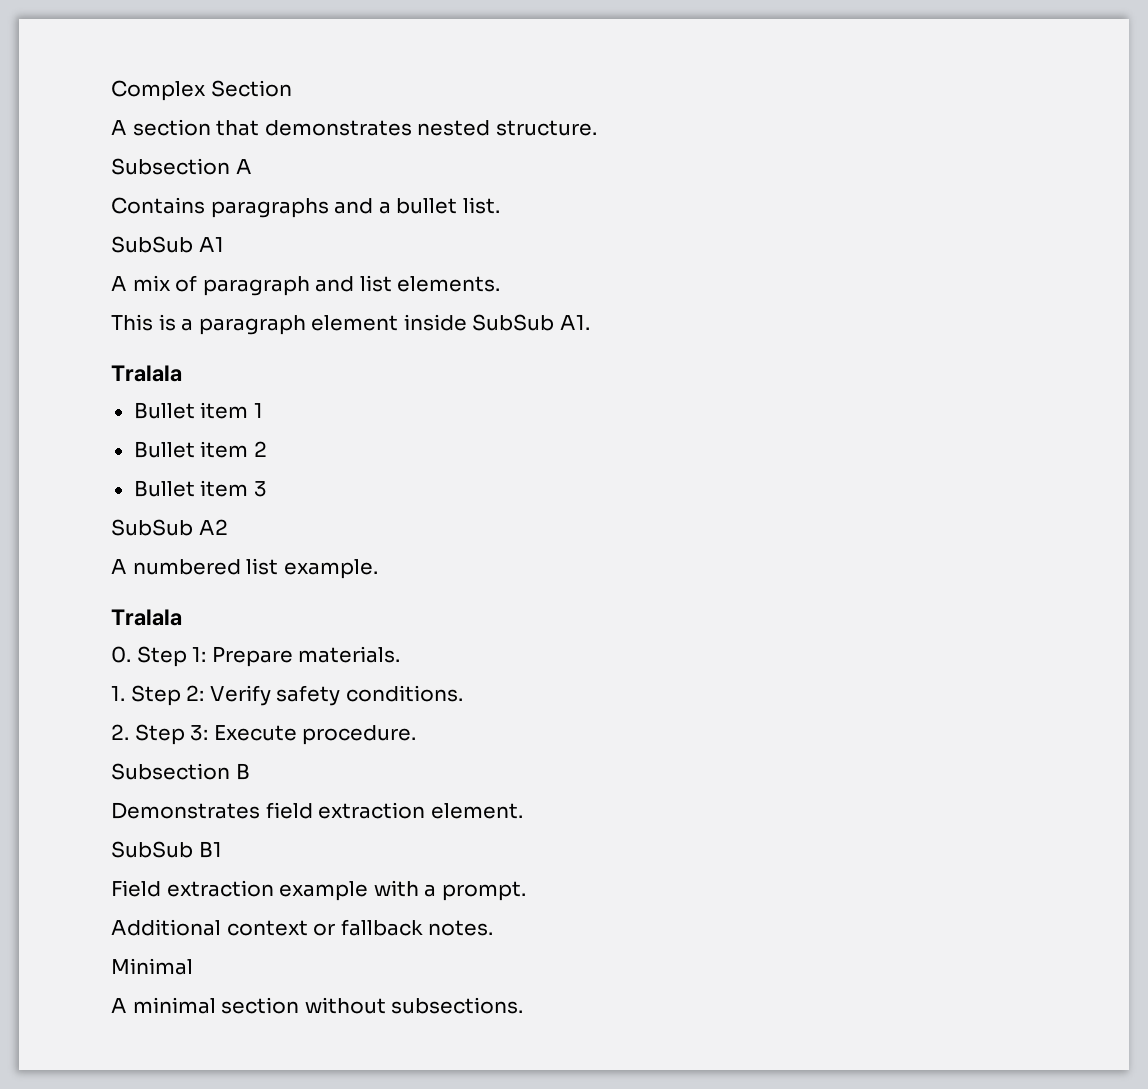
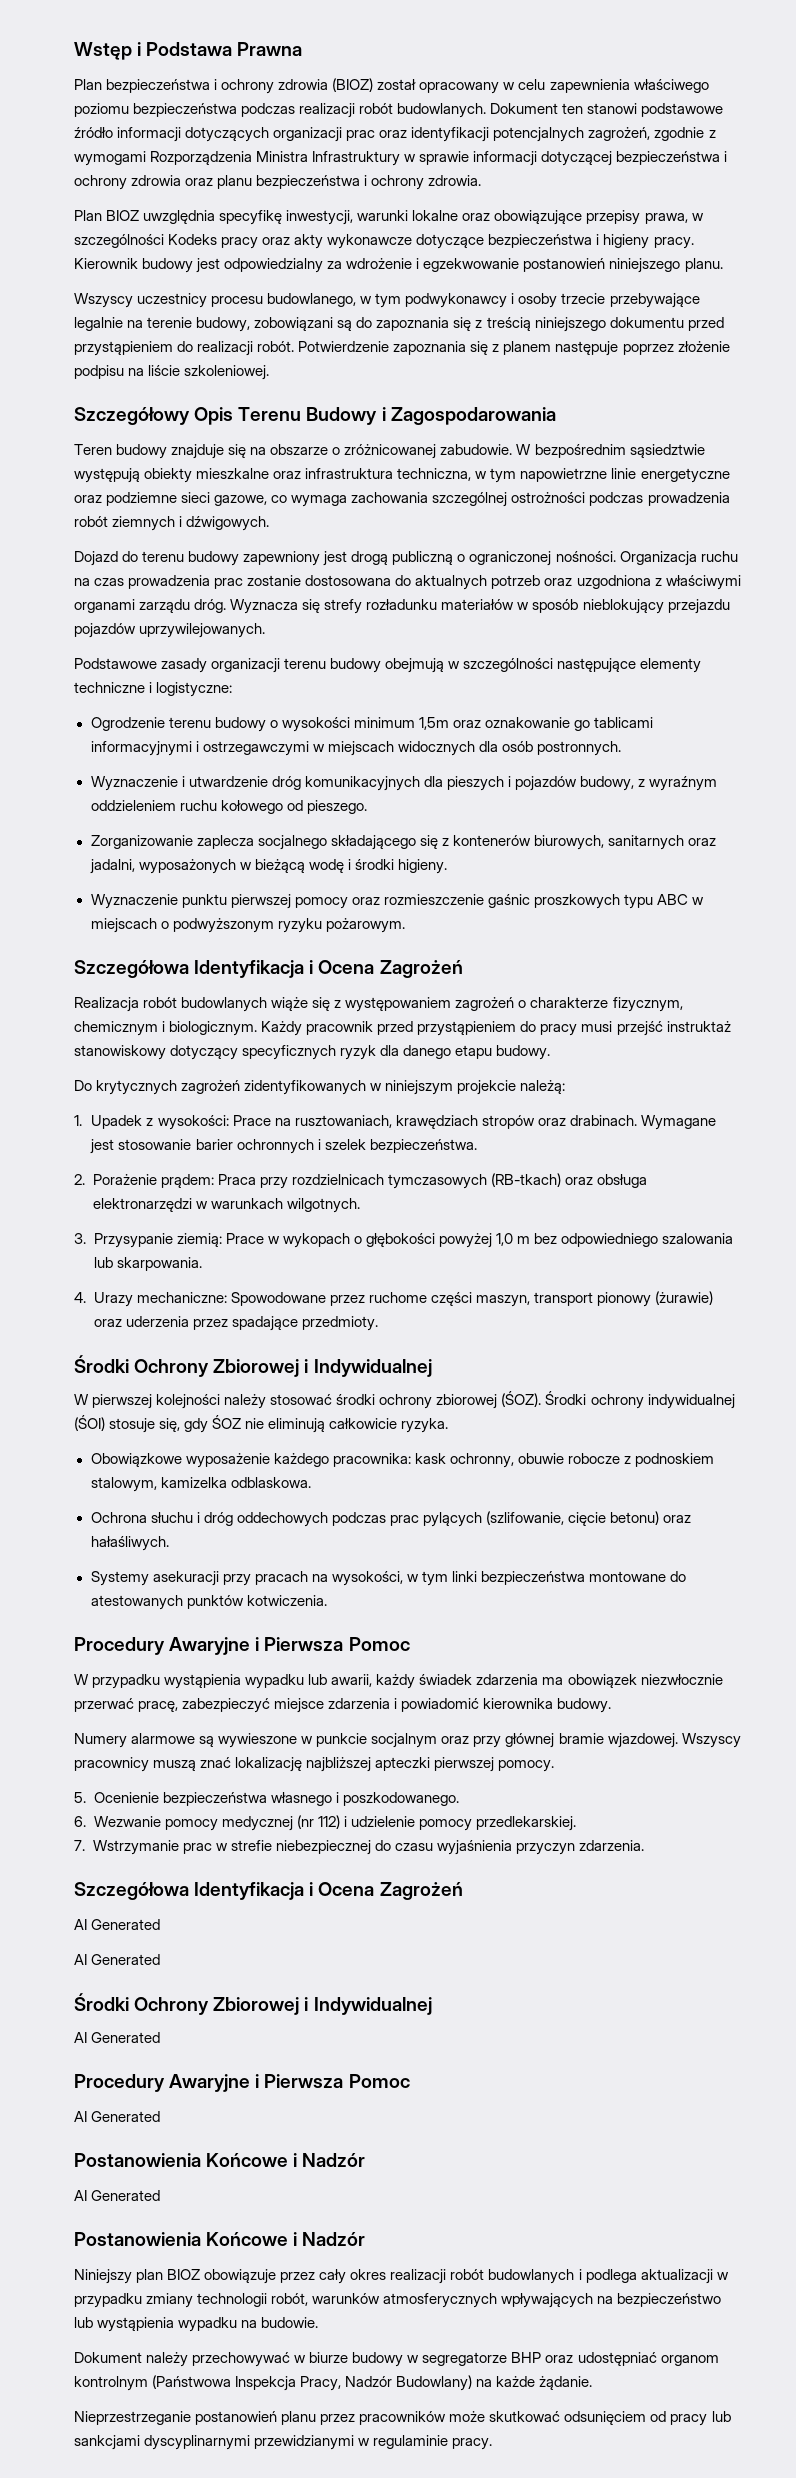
[111,80,292,101] [111,119,597,136] [111,158,252,175] [111,197,500,218] [111,236,224,253] [111,275,501,296] [111,314,590,335] [111,365,182,382] [133,402,263,419] [133,441,267,458] [133,480,267,497] [111,519,228,536] [111,558,378,579] [111,609,182,626] [111,646,401,667] [111,685,463,706] [111,724,417,745] [111,763,250,780] [111,802,523,819] [111,841,222,858] [111,880,526,901] [111,919,494,936] [111,958,193,975] [111,997,524,1014] Complex Section // A section that demonstrates nested structure. // Subsection A // Contains paragraphs and a bullet list. // SubSub A1 // A mix of paragraph and list elements. // This is a paragraph element inside SubSub A1. // Tralala // Bullet item 1 // Bullet item 2 // Bullet item 3 // SubSub A2 // A numbered list example. // Tralala // 0. Step 1: Prepare materials. // 1. Step 2: Verify safety conditions. // 2. Step 3: Execute procedure. // Subsection B // Demonstrates field extraction element. // SubSub B1 // Field extraction example with a prompt. // Additional context or fallback notes. // Minimal // A minimal section without subsections. -> [74,42,303,60] [74,78,709,94] [74,103,724,118] [74,127,716,142] [74,151,728,166] [74,175,482,190] [74,210,704,225] [74,234,694,249] [74,258,723,273] [74,293,700,308] [74,317,724,332] [74,341,730,356] [74,365,270,380] [74,407,556,425] [74,444,705,459] [74,468,730,483] [74,492,730,507] [74,516,270,531] [74,551,738,566] [74,575,741,590] [74,599,730,614] [74,623,266,638] [74,658,702,673] [74,682,233,697] [90,717,653,732] [90,741,621,756] [90,776,718,791] [90,800,367,814] [90,835,716,850] [89,859,447,874] [90,894,704,909] [90,918,405,933] [74,960,463,978] [74,997,683,1012] [74,1021,731,1036] [74,1045,551,1060] [74,1080,566,1095] [74,1115,716,1130] [90,1139,477,1154] [74,1173,647,1189] [92,1198,360,1213] [74,1233,734,1248] [93,1257,202,1271] [74,1291,713,1307] [93,1316,378,1331] [74,1355,432,1377] [74,1391,735,1409] [74,1415,449,1433] [90,1453,714,1468] [90,1477,311,1492] [90,1511,692,1527] [90,1536,169,1551] [90,1571,687,1586] [90,1595,327,1610] [74,1637,410,1655] [74,1674,723,1689] [74,1698,612,1713] [74,1733,741,1748] [74,1757,555,1772] [74,1792,459,1806] [74,1815,576,1831] [74,1840,644,1855] [74,1882,463,1900] [74,1919,161,1930] [74,1954,161,1965] [74,1993,432,2015] [74,2032,161,2043] [74,2074,410,2092] [74,2111,161,2122] [74,2153,366,2167] [74,2190,161,2201] [74,2232,366,2246] [74,2269,729,2284] [74,2293,722,2308] [74,2317,319,2332] [74,2352,719,2367] [74,2375,593,2391] [74,2411,731,2426] [74,2435,493,2450] Wstęp i Podstawa Prawna // Plan bezpieczeństwa i ochrony zdrowia (BIOZ) został opracowany w celu zapewnienia właściwego poziomu bezpieczeństwa podczas realizacji robót budowlanych. Dokument ten stanowi podstawowe źródło informacji dotyczących organizacji prac oraz identyfikacji potencjalnych zagrożeń, zgodnie z wymogami Rozporządzenia Ministra Infrastruktury w sprawie informacji dotyczącej bezpieczeństwa i ochrony zdrowia oraz planu bezpieczeństwa i ochrony zdrowia. // Plan BIOZ uwzględnia specyfikę inwestycji, warunki lokalne oraz obowiązujące przepisy prawa, w szczególności Kodeks pracy oraz akty wykonawcze dotyczące bezpieczeństwa i higieny pracy. Kierownik budowy jest odpowiedzialny za wdrożenie i egzekwowanie postanowień niniejszego planu. // Wszyscy uczestnicy procesu budowlanego, w tym podwykonawcy i osoby trzecie przebywające legalnie na terenie budowy, zobowiązani są do zapoznania się z treścią niniejszego dokumentu przed przystąpieniem do realizacji robót. Potwierdzenie zapoznania się z planem następuje poprzez złożenie podpisu na liście szkoleniowej. // Szczegółowy Opis Terenu Budowy i Zagospodarowania // Teren budowy znajduje się na obszarze o zróżnicowanej zabudowie. W bezpośrednim sąsiedztwie występują obiekty mieszkalne oraz infrastruktura techniczna, w tym napowietrzne linie energetyczne oraz podziemne sieci gazowe, co wymaga zachowania szczególnej ostrożności podczas prowadzenia robót ziemnych i dźwigowych. // Dojazd do terenu budowy zapewniony jest drogą publiczną o ograniczonej nośności. Organizacja ruchu na czas prowadzenia prac zostanie dostosowana do aktualnych potrzeb oraz uzgodniona z właściwymi organami zarządu dróg. Wyznacza się strefy rozładunku materiałów w sposób nieblokujący przejazdu pojazdów uprzywilejowanych. // Podstawowe zasady organizacji terenu budowy obejmują w szczególności następujące elementy techniczne i logistyczne: // Ogrodzenie terenu budowy o wysokości minimum 1,5m oraz oznakowanie go tablicami informacyjnymi i ostrzegawczymi w miejscach widocznych dla osób postronnych. // Wyznaczenie i utwardzenie dróg komunikacyjnych dla pieszych i pojazdów budowy, z wyraźnym oddzieleniem ruchu kołowego od pieszego. // Zorganizowanie zaplecza socjalnego składającego się z kontenerów biurowych, sanitarnych oraz jadalni, wyposażonych w bieżącą wodę i środki higieny. // Wyznaczenie punktu pierwszej pomocy oraz rozmieszczenie gaśnic proszkowych typu ABC w miejscach o podwyższonym ryzyku pożarowym. // Szczegółowa Identyfikacja i Ocena Zagrożeń // Realizacja robót budowlanych wiąże się z występowaniem zagrożeń o charakterze fizycznym, chemicznym i biologicznym. Każdy pracownik przed przystąpieniem do pracy musi przejść instruktaż stanowiskowy dotyczący specyficznych ryzyk dla danego etapu budowy. // Do krytycznych zagrożeń zidentyfikowanych w niniejszym projekcie należą: // 1. Upadek z wysokości: Prace na rusztowaniach, krawędziach stropów oraz drabinach. Wymagane jest stosowanie barier ochronnych i szelek bezpieczeństwa. // 2. Porażenie prądem: Praca przy rozdzielnicach tymczasowych (RB-tkach) oraz obsługa elektronarzędzi w warunkach wilgotnych. // 3. Przysypanie ziemią: Prace w wykopach o głębokości powyżej 1,0 m bez odpowiedniego szalowania lub skarpowania. // 4. Urazy mechaniczne: Spowodowane przez ruchome części maszyn, transport pionowy (żurawie) oraz uderzenia przez spadające przedmioty. // Środki Ochrony Zbiorowej i Indywidualnej // W pierwszej kolejności należy stosować środki ochrony zbiorowej (ŚOZ). Środki ochrony indywidualnej (ŚOI) stosuje się, gdy ŚOZ nie eliminują całkowicie ryzyka. // Obowiązkowe wyposażenie każdego pracownika: kask ochronny, obuwie robocze z podnoskiem stalowym, kamizelka odblaskowa. // Ochrona słuchu i dróg oddechowych podczas prac pylących (szlifowanie, cięcie betonu) oraz hałaśliwych. // Systemy asekuracji przy pracach na wysokości, w tym linki bezpieczeństwa montowane do atestowanych punktów kotwiczenia. // Procedury Awaryjne i Pierwsza Pomoc // W przypadku wystąpienia wypadku lub awarii, każdy świadek zdarzenia ma obowiązek niezwłocznie przerwać pracę, zabezpieczyć miejsce zdarzenia i powiadomić kierownika budowy. // Numery alarmowe są wywieszone w punkcie socjalnym oraz przy głównej bramie wjazdowej. Wszyscy pracownicy muszą znać lokalizację najbliższej apteczki pierwszej pomocy. // 5. Ocenienie bezpieczeństwa własnego i poszkodowanego. // 6. Wezwanie pomocy medycznej (nr 112) i udzielenie pomocy przedlekarskiej. // 7. Wstrzymanie prac w strefie niebezpiecznej do czasu wyjaśnienia przyczyn zdarzenia. // Szczegółowa Identyfikacja i Ocena Zagrożeń // AI Generated // AI Generated // Środki Ochrony Zbiorowej i Indywidualnej // AI Generated // Procedury Awaryjne i Pierwsza Pomoc // AI Generated // Postanowienia Końcowe i Nadzór // AI Generated // Postanowienia Końcowe i Nadzór // Niniejszy plan BIOZ obowiązuje przez cały okres realizacji robót budowlanych i podlega aktualizacji w przypadku zmiany technologii robót, warunków atmosferycznych wpływających na bezpieczeństwo lub wystąpienia wypadku na budowie. // Dokument należy przechowywać w biurze budowy w segregatorze BHP oraz udostępniać organom kontrolnym (Państwowa Inspekcja Pracy, Nadzór Budowlany) na każde żądanie. // Nieprzestrzeganie postanowień planu przez pracowników może skutkować odsunięciem od pracy lub sankcjami dyscyplinarnymi przewidzianymi w regulaminie pracy.

